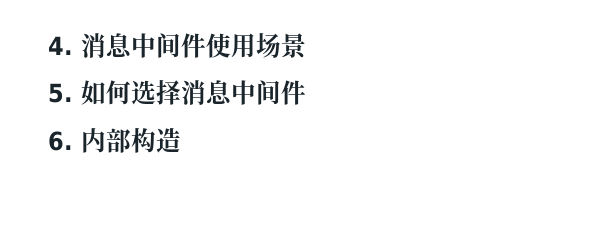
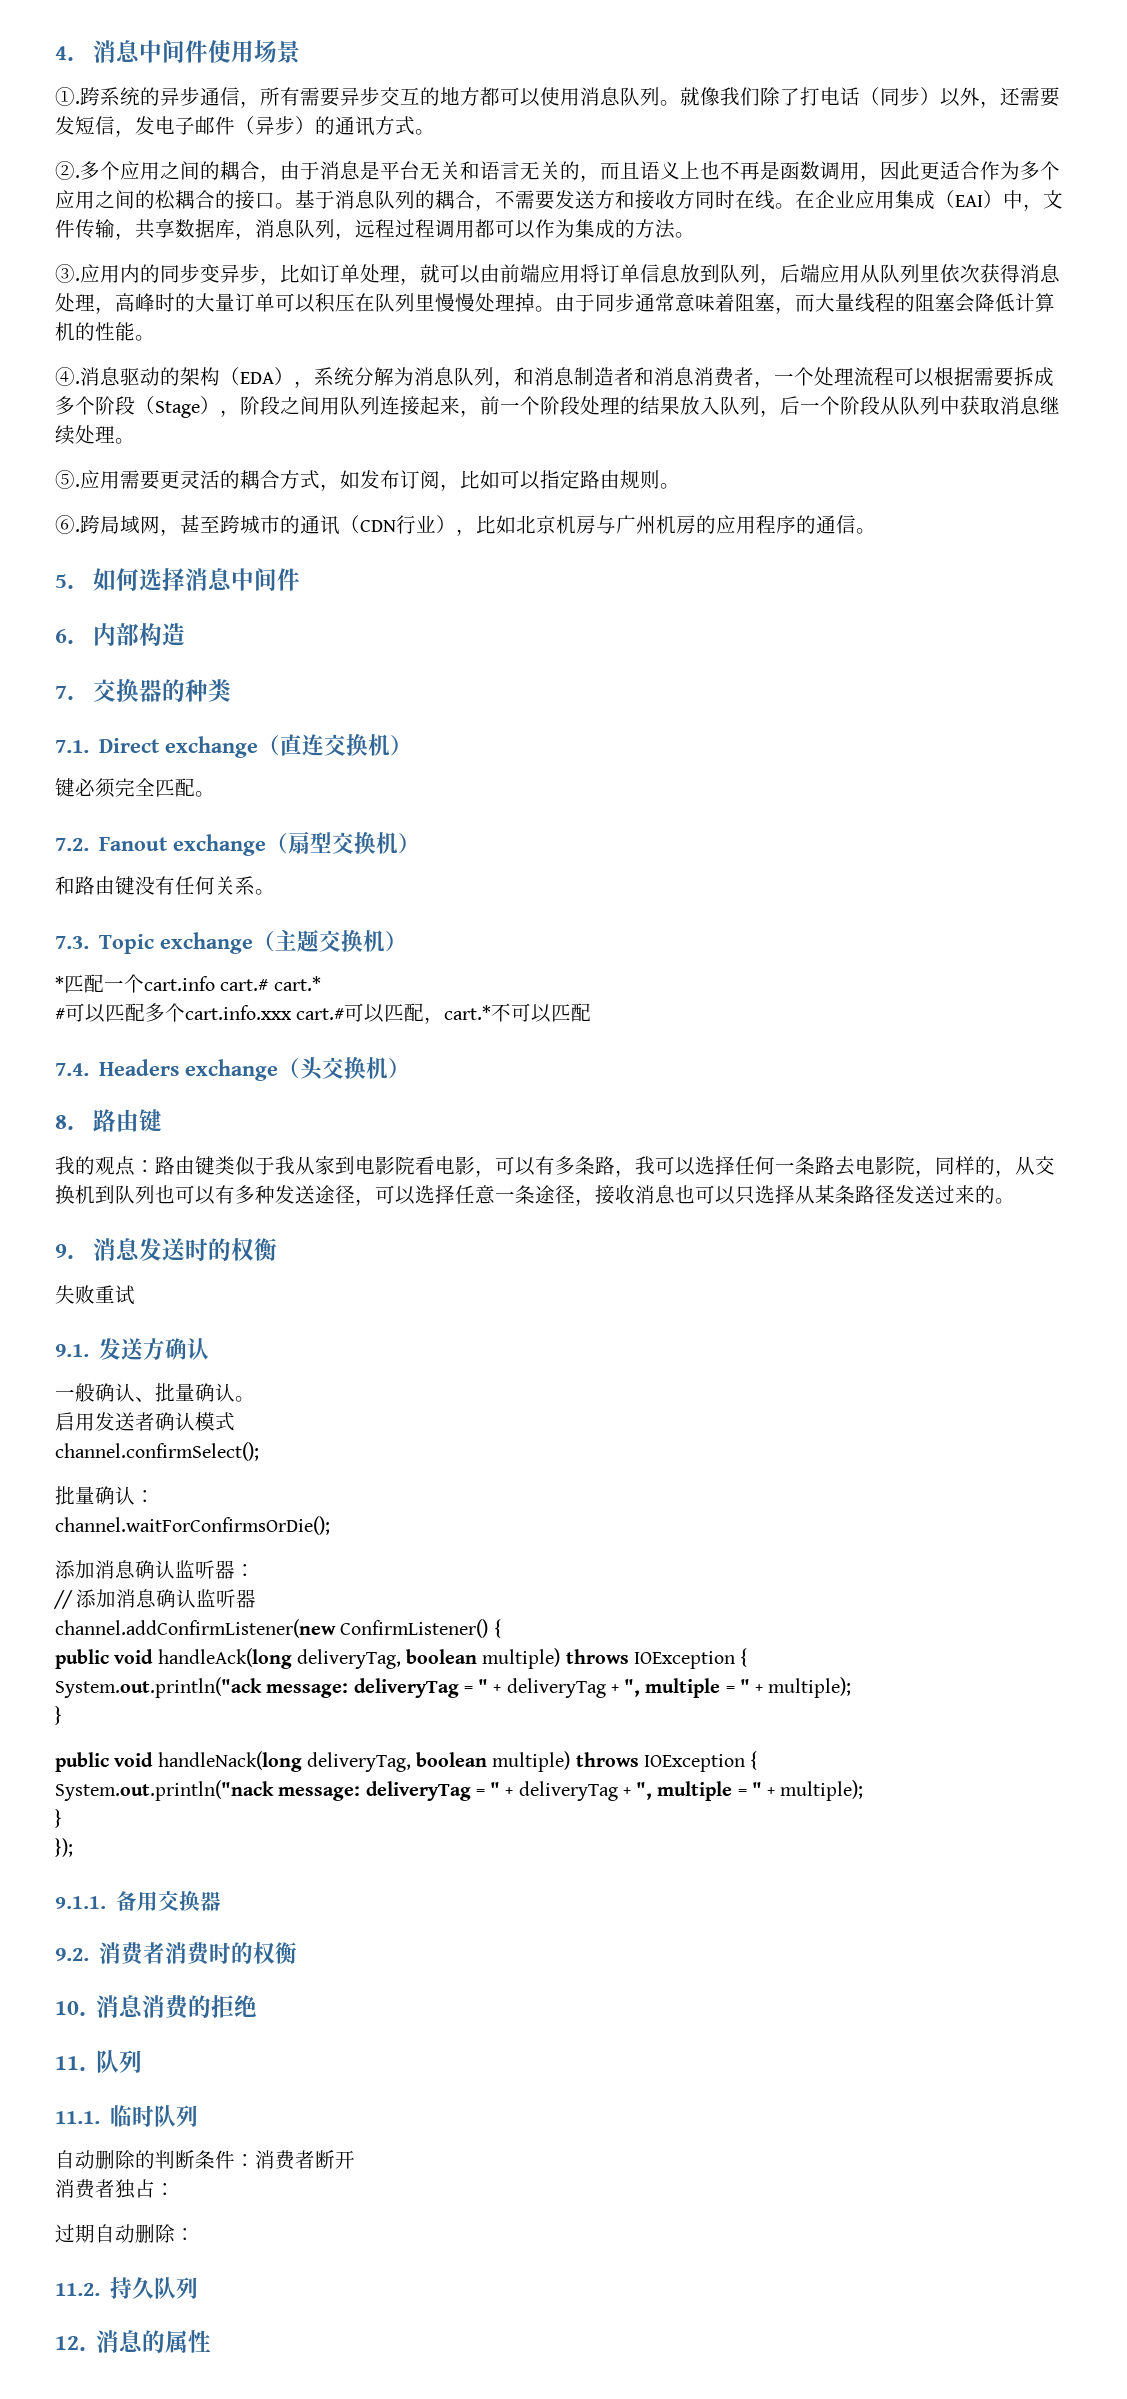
(306, 46) none -> [55,87,1060,108] [55,116,435,137] [55,161,1060,182] [55,190,1063,211] [55,219,695,240] [55,264,1060,285] [55,293,1055,314] [55,322,155,341] [55,367,1054,388] [55,396,1060,418] [55,425,135,445] [55,470,680,491] [55,515,876,536] // ①.跨系统的异步通信，所有需要异步交互的地方都可以使用消息队列。就像我们除了打电话（同步）以外，还需要发短信，发电子邮件（异步）的通讯方式。 // ②.多个应用之间的耦合，由于消息是平台无关和语言无关的，而且语义上也不再是函数调用，因此更适合作为多个应用之间的松耦合的接口。基于消息队列的耦合，不需要发送方和接收方同时在线。在企业应用集成（EAI）中，文件传输，共享数据库，消息队列，远程过程调用都可以作为集成的方法。 // ③.应用内的同步变异步，比如订单处理，就可以由前端应用将订单信息放到队列，后端应用从队列里依次获得消息处理，高峰时的大量订单可以积压在队列里慢慢处理掉。由于同步通常意味着阻塞，而大量线程的阻塞会降低计算机的性能。 // ④.消息驱动的架构（EDA），系统分解为消息队列，和消息制造者和消息消费者，一个处理流程可以根据需要拆成多个阶段（Stage），阶段之间用队列连接起来，前一个阶段处理的结果放入队列，后一个阶段从队列中获取消息继续处理。 // ⑤.应用需要更灵活的耦合方式，如发布订阅，比如可以指定路由规则。 // ⑥.跨局域网，甚至跨城市的通讯（CDN行业），比如北京机房与广州机房的应用程序的通信。
(181, 140) none -> [55,678,231,702] [55,733,412,758] [55,778,215,798] [55,831,420,856] [55,876,275,895] [55,929,407,954] [55,974,321,993] [55,1003,592,1024] [55,1056,410,1081] [55,1109,162,1132] [55,1156,1055,1177] [55,1185,1015,1206] [55,1238,277,1261] [55,1285,135,1305] [55,1338,209,1360] [55,1383,255,1402] [55,1412,235,1431] [55,1442,259,1461] [55,1486,155,1505] [55,1516,330,1535] [55,1560,255,1579] [53,1589,257,1609] [55,1619,501,1638] [55,1648,748,1669] [55,1677,852,1698] [55,1706,62,1725] [55,1751,758,1772] [55,1780,864,1801] [55,1809,62,1828] [55,1838,73,1857] [55,1890,221,1911] [55,1942,297,1965] [55,1995,257,2019] [55,2050,142,2073] [55,2105,198,2127] [55,2150,355,2170] [55,2179,175,2199] [55,2224,195,2243] [55,2277,198,2299] [55,2330,211,2353] // 7.交换器的种类 // 7.1. Direct exchange（直连交换机） // 键必须完全匹配。 // 7.2. Fanout exchange（扇型交换机） // 和路由键没有任何关系。 // 7.3. Topic exchange（主题交换机） // *匹配一个cart.info cart.# cart.* // #可以匹配多个cart.info.xxx cart.#可以匹配，cart.*不可以匹配 // 7.4. Headers exchange（头交换机） // 8.路由键 // 我的观点：路由键类似于我从家到电影院看电影，可以有多条路，我可以选择任何一条路去电影院，同样的，从交换机到队列也可以有多种发送途径，可以选择任意一条途径，接收消息也可以只选择从某条路径发送过来的。 // 9.消息发送时的权衡 // 失败重试 // 9.1.发送方确认 // 一般确认、批量确认。 // 启用发送者确认模式 // channel.confirmSelect(); // 批量确认： // channel.waitForConfirmsOrDie(); // 添加消息确认监听器： // // 添加消息确认监听器 // channel.addConfirmListener(new ConfirmListener() { // public void handleAck(long deliveryTag, boolean multiple) throws IOException { // System.out.println("ack message: deliveryTag = " + deliveryTag + ", multiple = " + multiple); // } // public void handleNack(long deliveryTag, boolean multiple) throws IOException { // System.out.println("nack message: deliveryTag = " + deliveryTag + ", multiple = " + multiple); // } // }); // 9.1.1.备用交换器 // 9.2.消费者消费时的权衡 // 10.消息消费的拒绝 // 11.队列 // 11.1.临时队列 // 自动删除的判断条件：消费者断开 // 消费者独占： // 过期自动删除： // 11.2.持久队列 // 12.消息的属性

